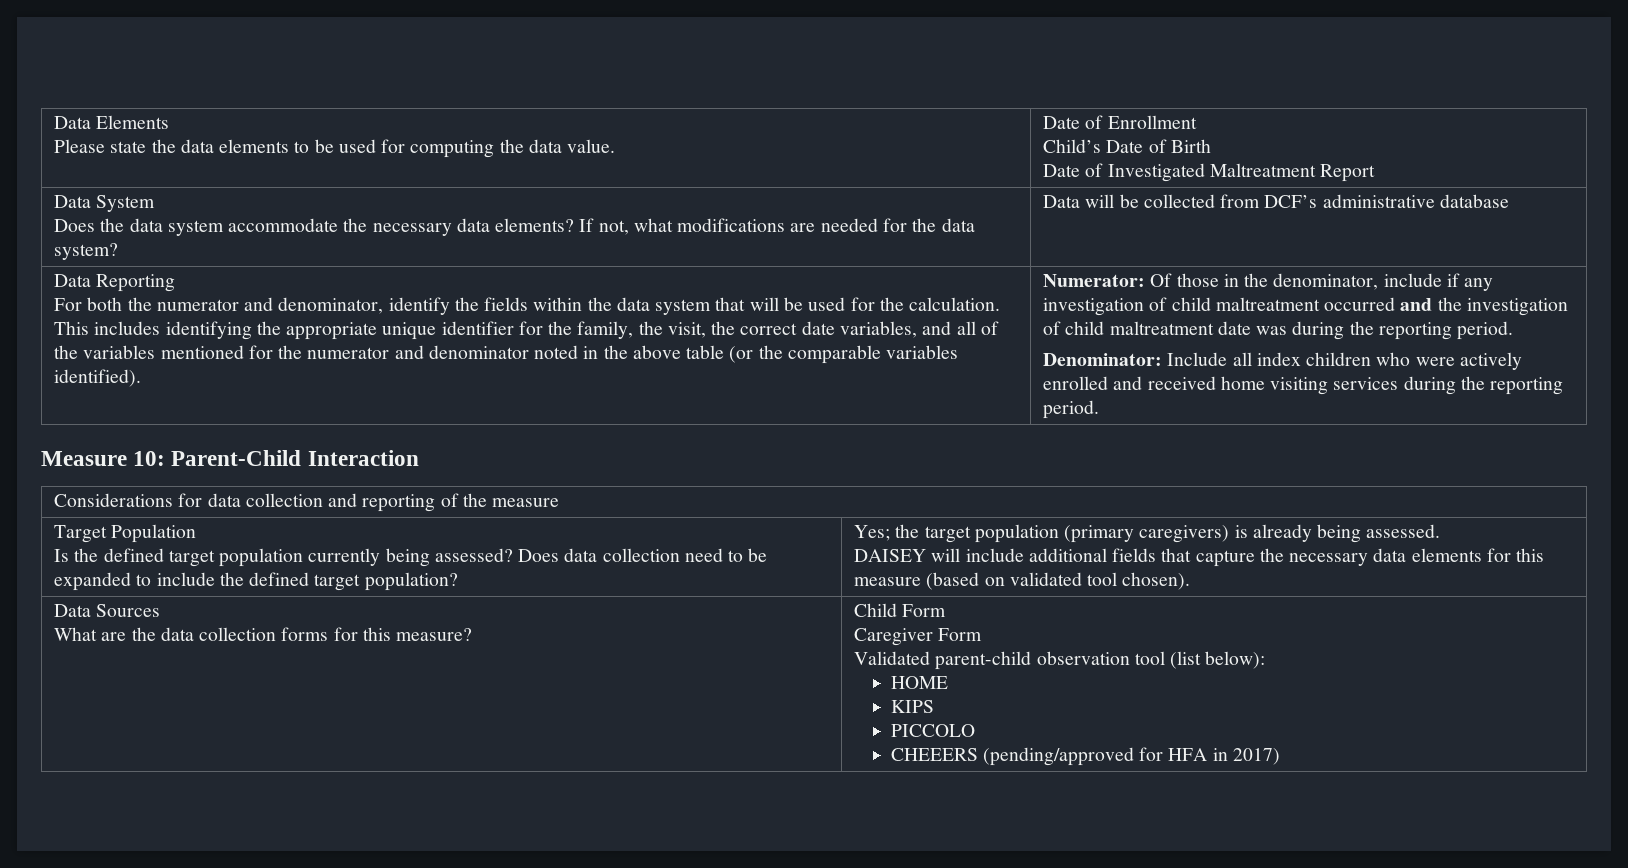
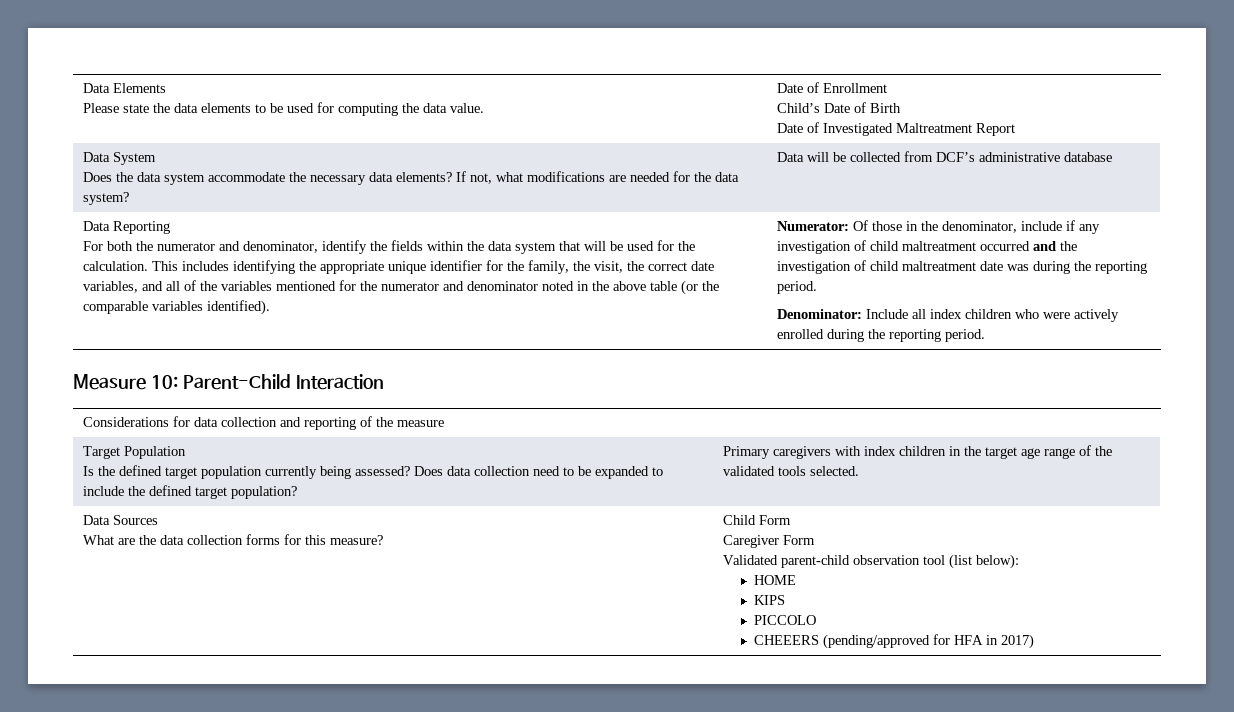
[1113,376,1399,395] and received home visiting services -> (824, 334) none
[854,524,1441,543] [854,548,1545,567] [854,572,1191,590] Yes; the target population (primary caregivers) is already being assessed. // DAISEY will include additional fields that capture the necessary data elements for this measure (based on validated tool chosen). -> [722,445,1112,459] [722,466,859,476] Primary caregivers with index children in the target age range of the validated tools selected.

